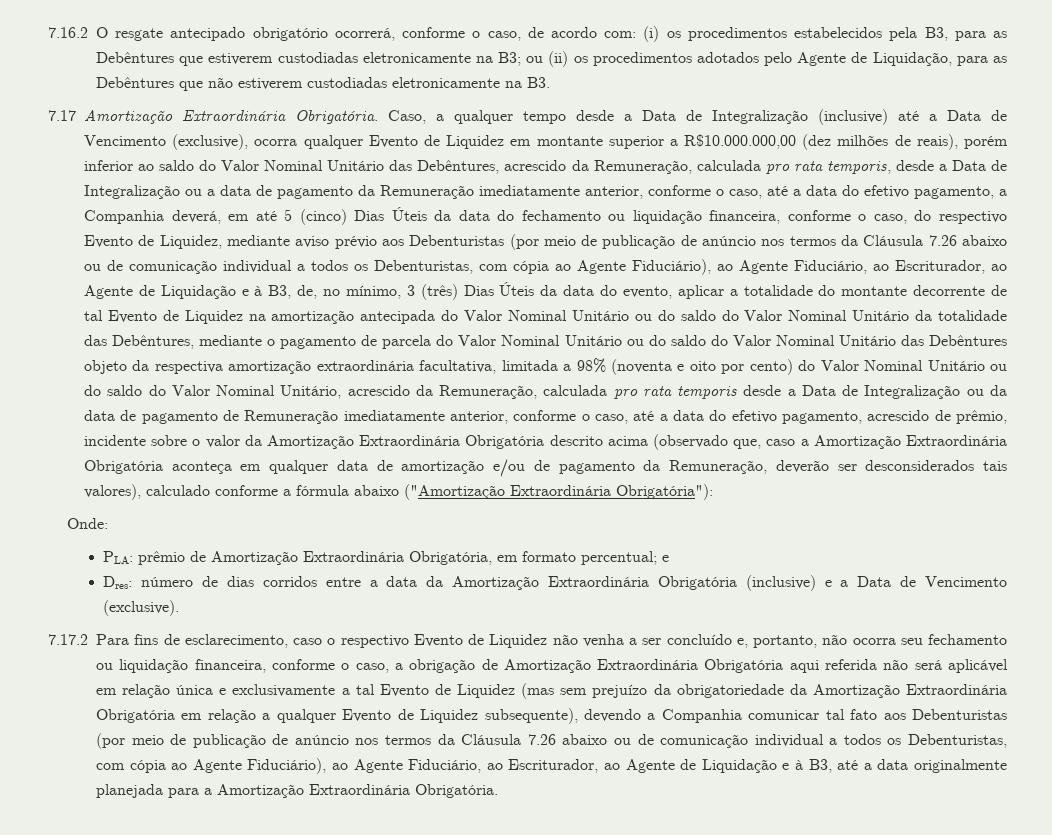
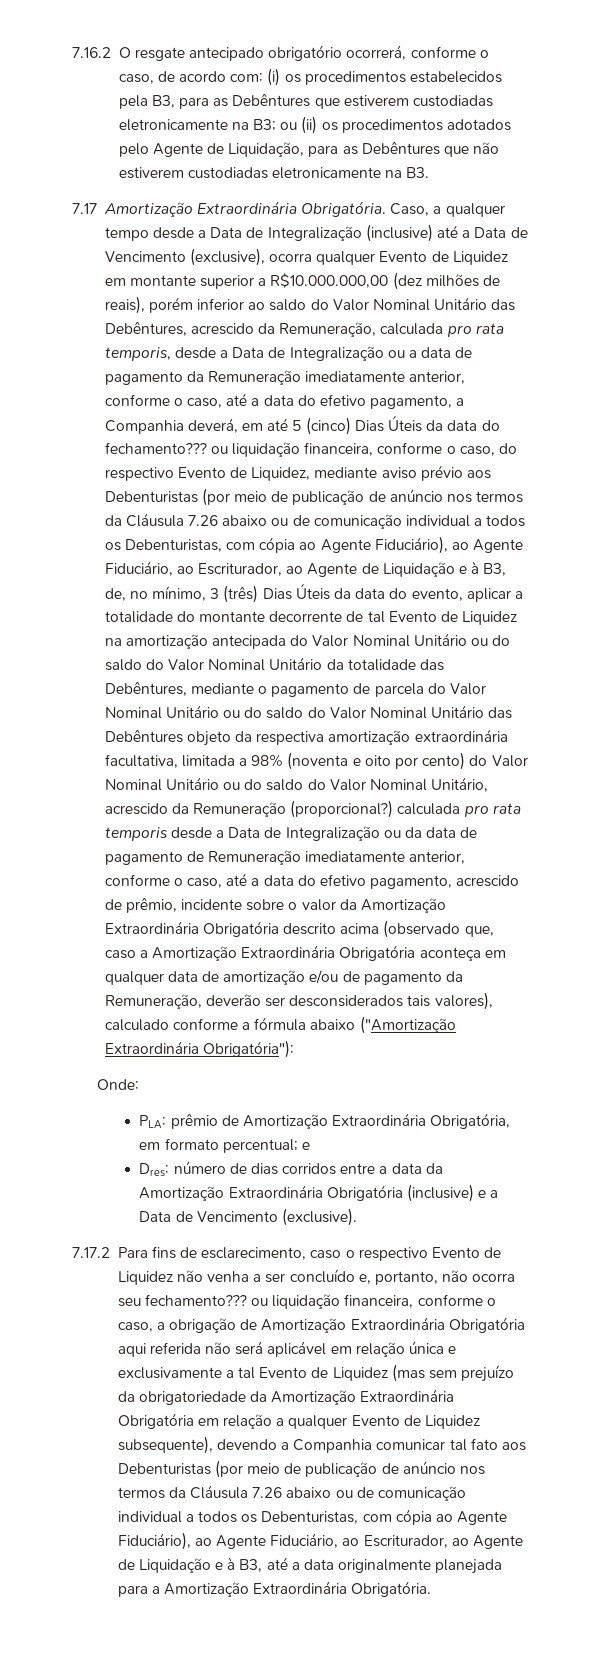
[521,210,601,221] fechamento -> [104,442,207,454] fechamento???
[439,385,538,399] Remuneração, -> [193,800,394,818] Remuneração (proporcional?)
[928,634,1007,645] fechamento -> [144,1294,247,1306] fechamento???

